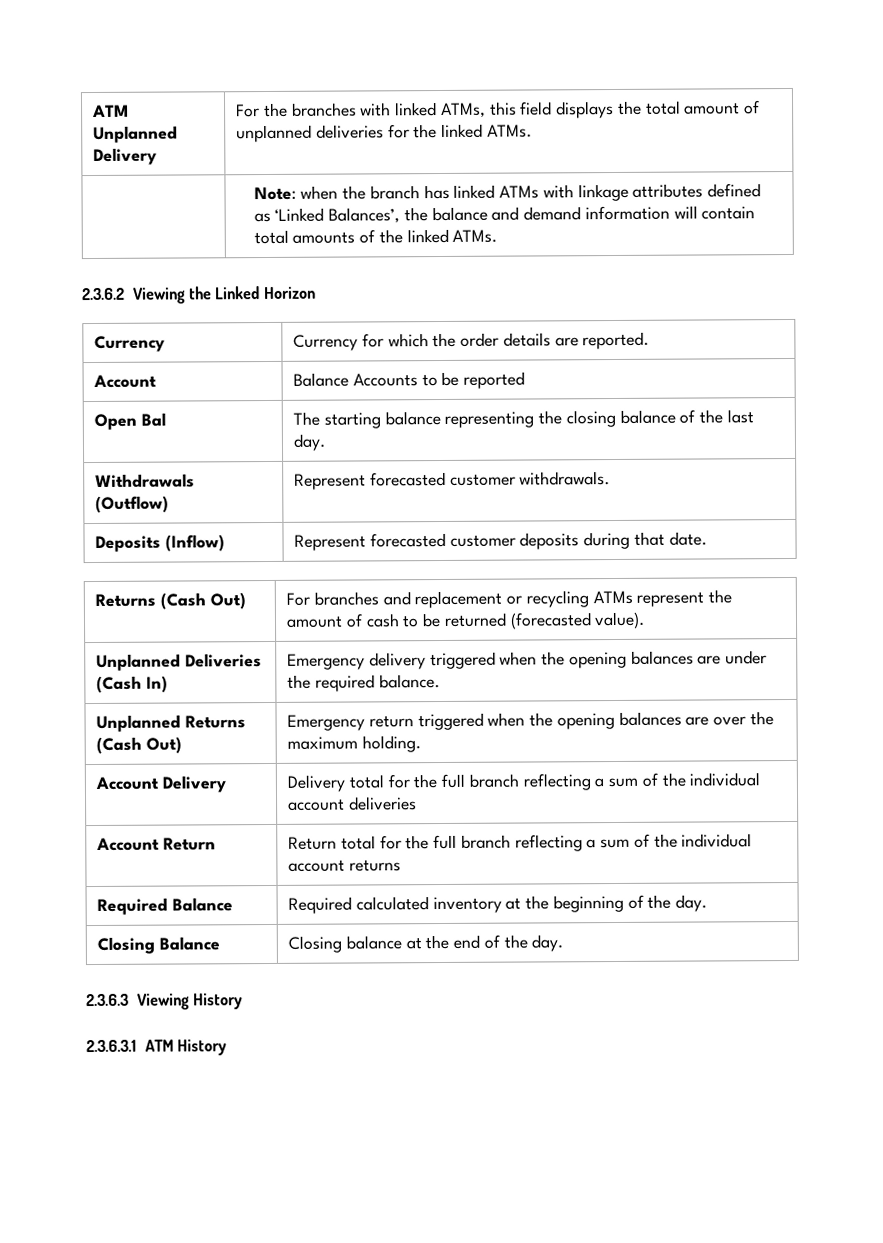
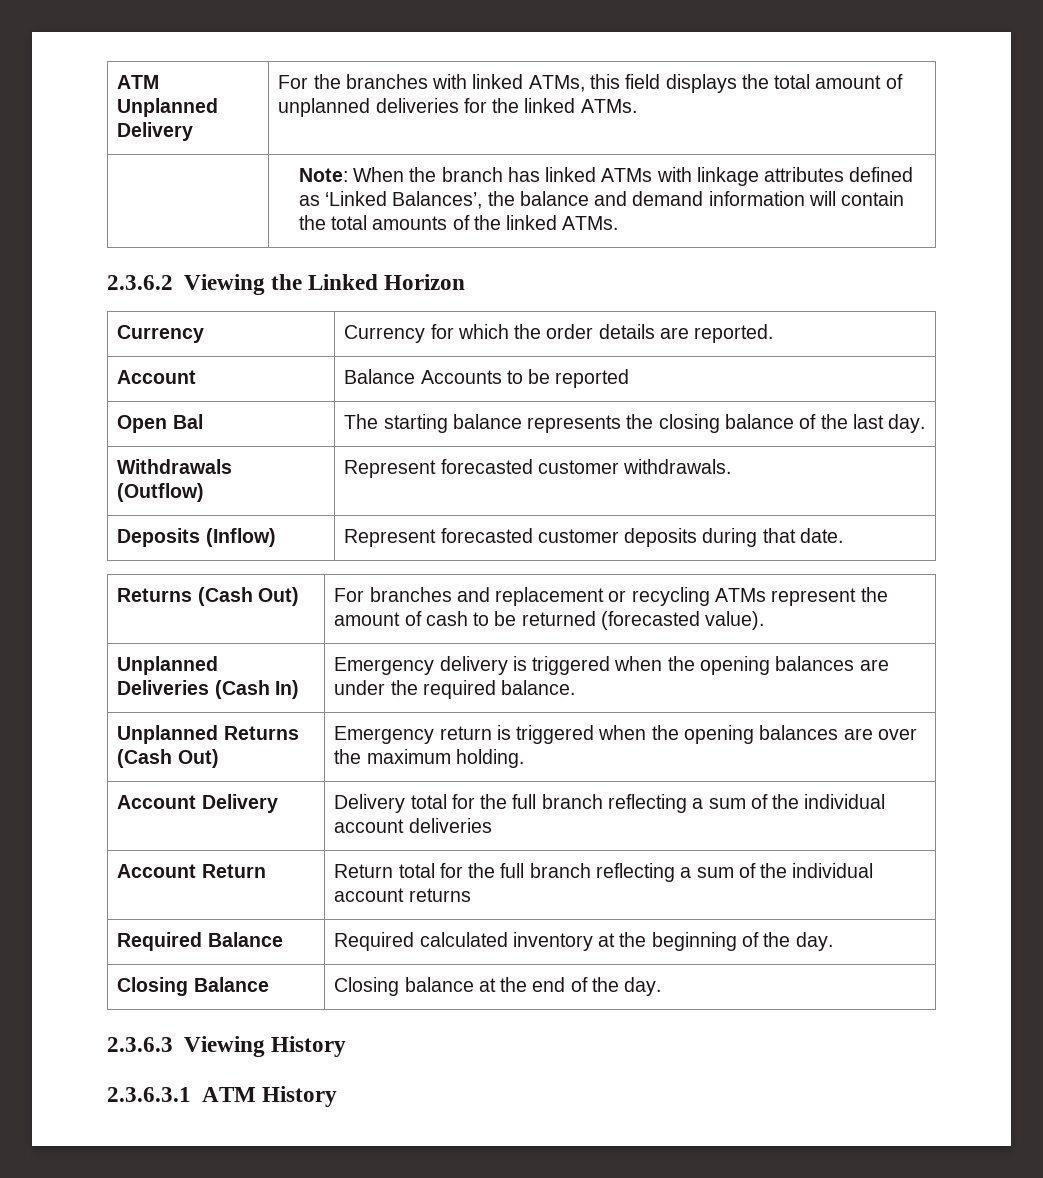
[300,185,339,200] when -> [352,167,404,182] When
(756, 213) none -> [298,215,326,230] the
[444,411,535,428] representing -> [527,415,622,433] represents
(427, 661) none -> [512,656,527,671] is
(415, 721) none -> [496,725,511,740] is

